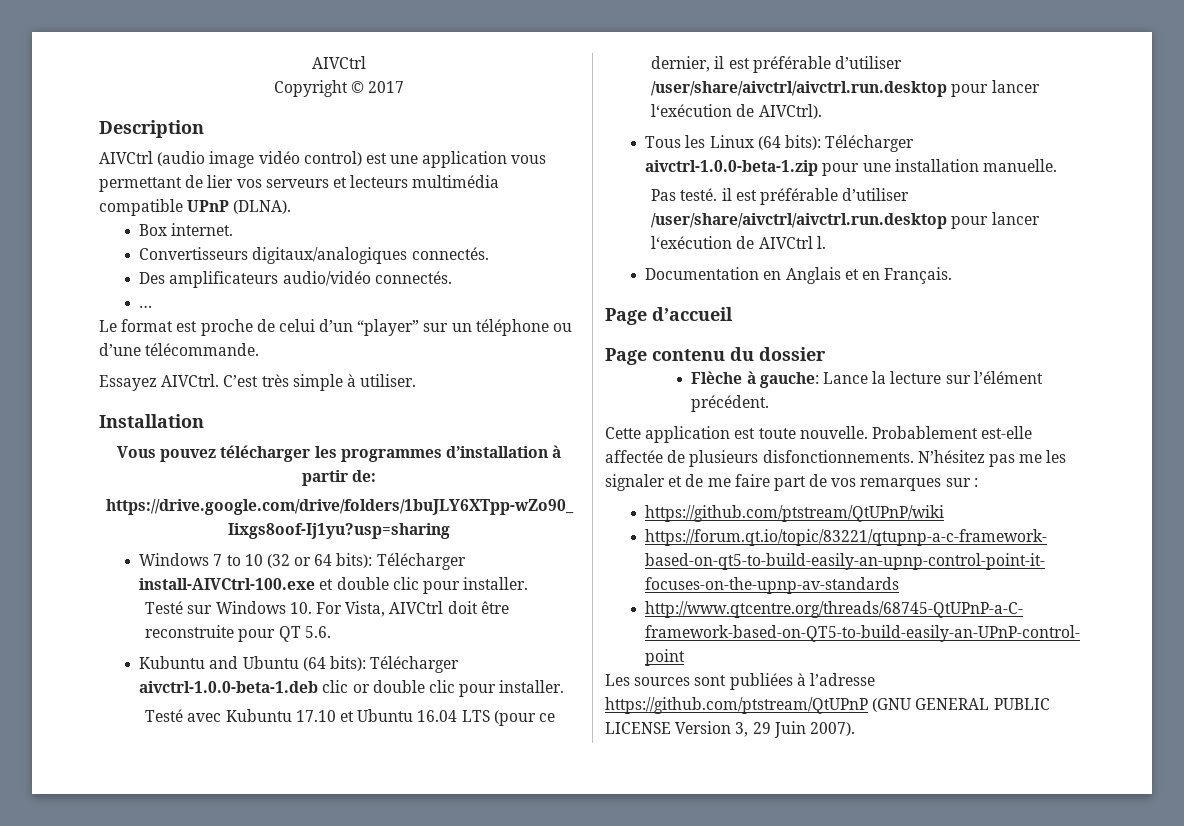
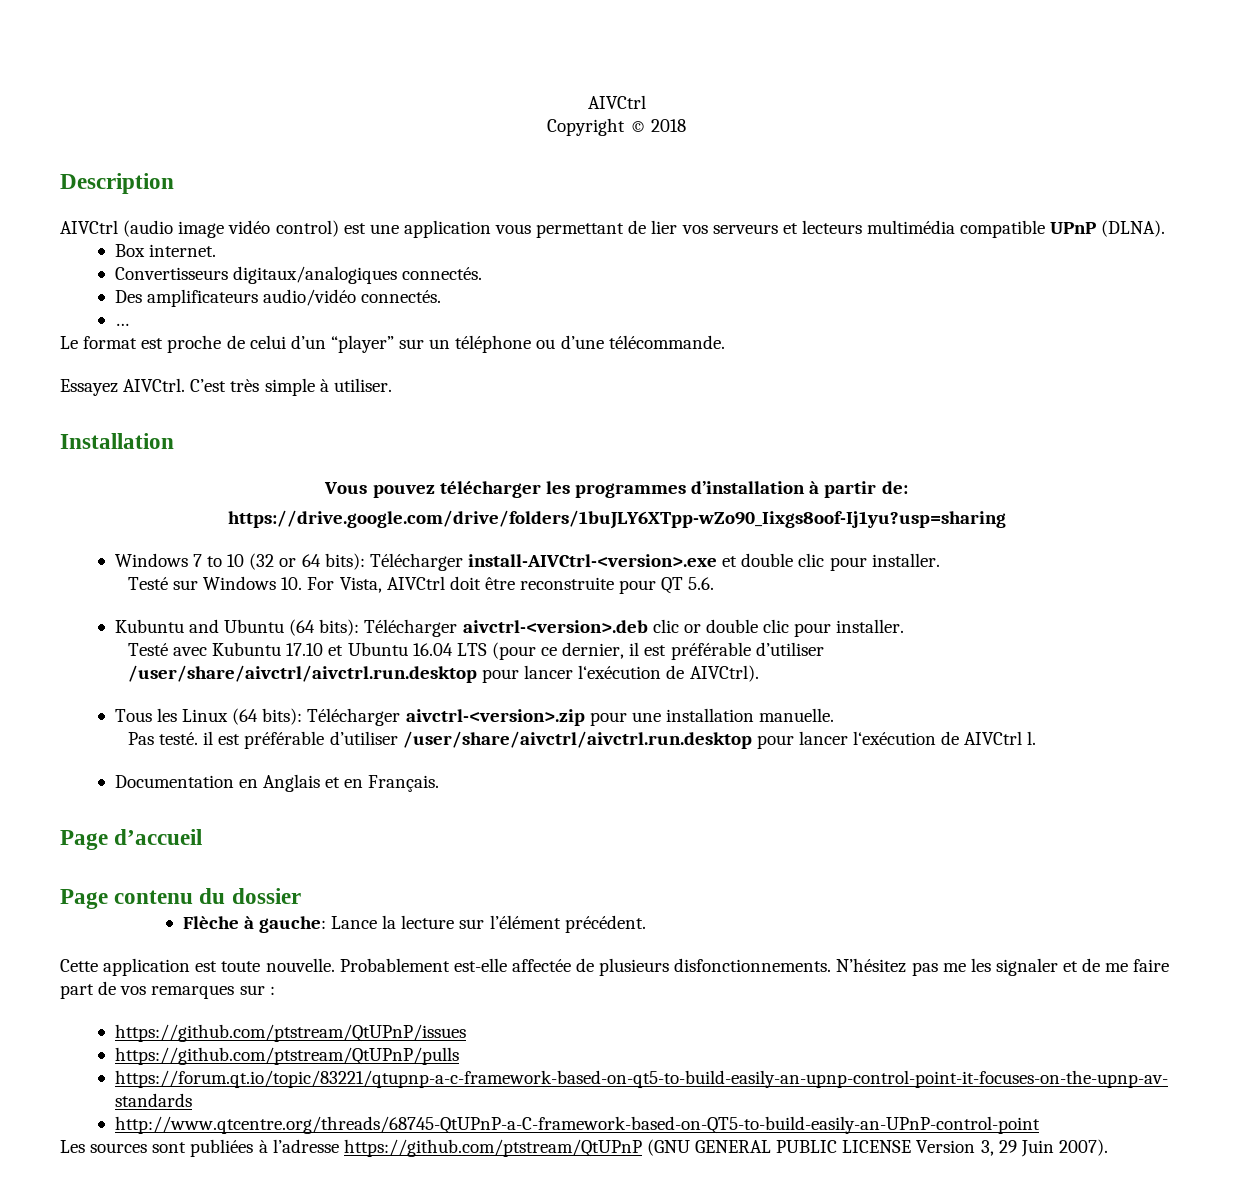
[368,81,405,93] 2017 -> [650,119,686,132] 2018
[139,578,316,590] install-AIVCtrl-100.exe -> [468,554,718,567] install-AIVCtrl-<version>.exe
[139,681,319,693] aivctrl-1.0.0-beta-1.deb -> [462,620,648,633] aivctrl-<version>.deb
[645,160,819,176] aivctrl-1.0.0-beta-1.zip -> [405,709,585,726] aivctrl-<version>.zip
[645,505,945,522] https://github.com/ptstream/QtUPnP/wiki -> [114,1024,466,1042] [114,1047,459,1065] https://github.com/ptstream/QtUPnP/issues // https://github.com/ptstream/QtUPnP/pulls

